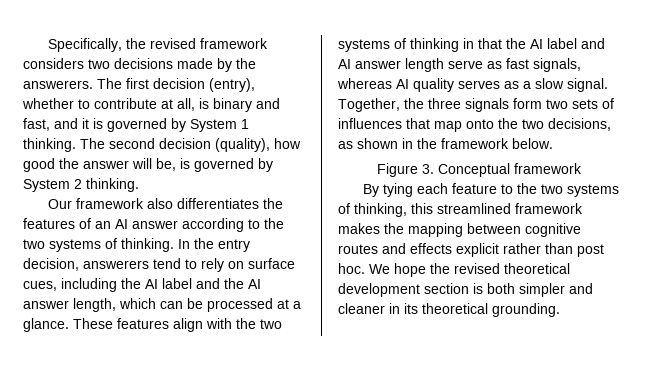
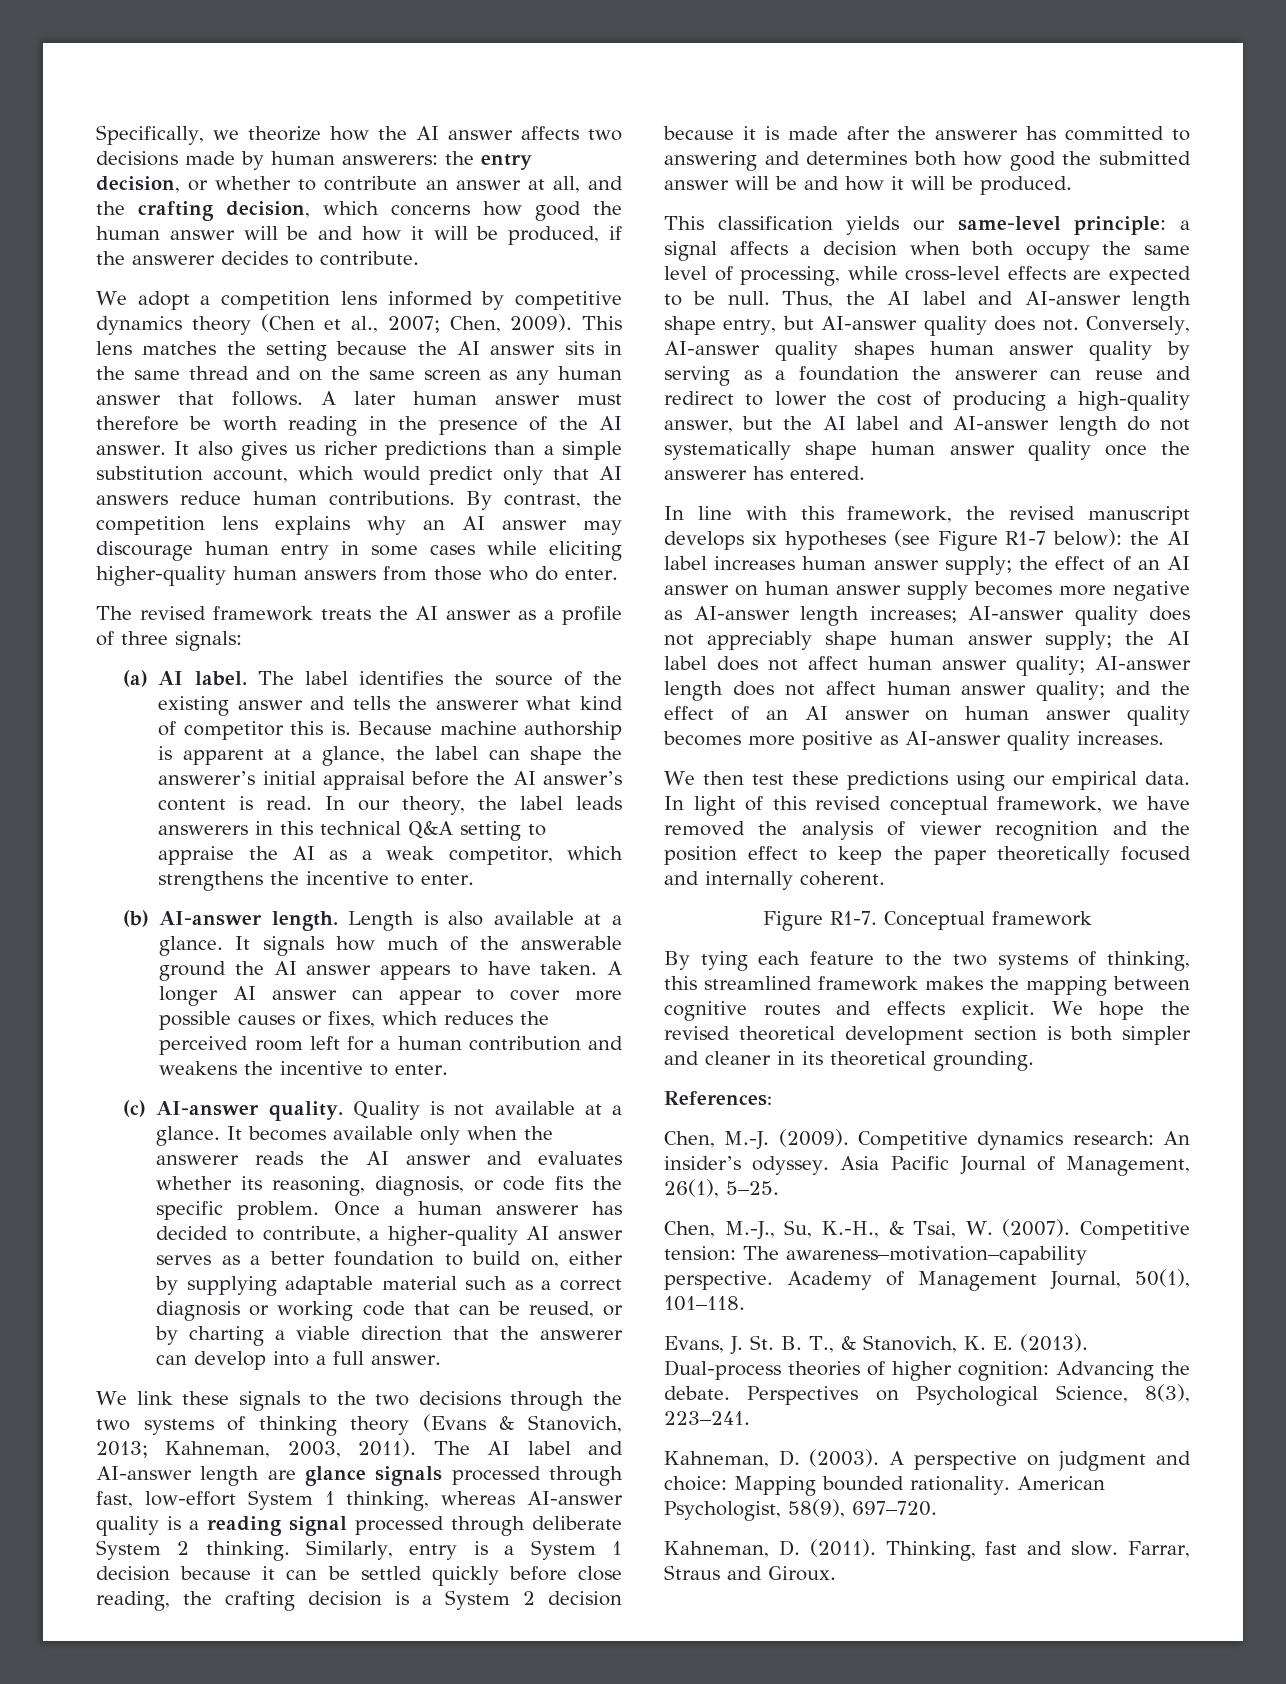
[125,38,268,49] [23,58,256,72] [23,78,255,92] [22,98,280,112] [23,118,249,132] [23,138,301,152] [23,158,273,172] [23,178,139,192] [47,198,283,209] [23,218,284,232] [23,238,250,252] [23,258,295,272] [23,278,261,292] [23,298,301,312] [23,318,232,332] the revised framework considers two decisions made by the answerers. The first decision (entry), whether to contribute at all, is binary and fast, and it is governed by System 1 thinking. The second decision (quality), how good the answer will be, is governed by System 2 thinking. // Our framework also differentiates the features of an AI answer according to the two systems of thinking. In the entry decision, answerers tend to rely on surface cues, including the AI label and the AI answer length, which can be processed at a glance. These features align with -> [212,126,622,141] [96,151,532,170] [96,176,623,193] [96,201,622,221] [96,226,623,245] [96,251,419,266] [96,291,622,310] [96,314,622,335] [96,341,622,361] [96,366,622,385] [96,391,622,406] [96,416,623,436] [96,441,623,461] [96,466,622,485] [96,491,622,510] [96,516,622,535] [96,541,622,561] [96,566,618,586] [96,606,623,625] [96,631,242,651] [123,670,622,687] [158,696,624,716] [158,721,622,740] [158,746,622,766] [158,771,622,790] [158,796,622,815] [158,820,547,841] [158,846,623,865] [158,871,475,891] [123,910,623,931] [159,936,622,956] [159,961,622,981] [159,986,622,1006] [159,1011,550,1030] [159,1036,623,1055] [159,1061,449,1076] [123,1100,623,1121] [156,1126,554,1146] [156,1151,622,1165] [156,1176,622,1196] [156,1201,622,1220] [156,1226,623,1246] [156,1251,623,1268] [155,1276,623,1296] [156,1301,623,1321] [155,1326,623,1346] [156,1351,442,1370] [96,1391,585,1411] we theorize how the AI answer affects two decisions made by human answerers: the entry decision, or whether to contribute an answer at all, and the crafting decision, which concerns how good the human answer will be and how it will be produced, if the answerer decides to contribute. // We adopt a competition lens informed by competitive dynamics theory (Chen et al., 2007; Chen, 2009). This lens matches the setting because the AI answer sits in the same thread and on the same screen as any human answer that follows. A later human answer must therefore be worth reading in the presence of the AI answer. It also gives us richer predictions than a simple substitution account, which would predict only that AI answers reduce human contributions. By contrast, the competition lens explains why an AI answer may discourage human entry in some cases while eliciting higher-quality human answers from those who do enter. // The revised framework treats the AI answer as a profile of three signals: // (a) AI label. The label identifies the source of the existing answer and tells the answerer what kind of competitor this is. Because machine authorship is apparent at a glance, the label can shape the answerer’s initial appraisal before the AI answer’s content is read. In our theory, the label leads answerers in this technical Q&A setting to appraise the AI as a weak competitor, which strengthens the incentive to enter. // (b) AI-answer length. Length is also available at a glance. It signals how much of the answerable ground the AI answer appears to have taken. A longer AI answer can appear to cover more possible causes or fixes, which reduces the perceived room left for a human contribution and weakens the incentive to enter. // (c) AI-answer quality. Quality is not available at a glance. It becomes available only when the answerer reads the AI answer and evaluates whether its reasoning, diagnosis, or code fits the specific problem. Once a human answerer has decided to contribute, a higher-quality AI answer serves as a better foundation to build on, either by supplying adaptable material such as a correct diagnosis or working code that can be reused, or by charting a viable direction that the answerer can develop into a full answer. // We link these signals to the two decisions through
[463,38,605,49] [338,58,581,72] [337,78,608,92] [338,98,614,112] [338,118,611,132] [338,138,553,149] [376,163,434,177] in that the AI label and AI answer length serve as fast signals, whereas AI quality serves as a slow signal. Together, the three signals form two sets of influences that map onto the two decisions, as shown in the framework below. // Figure 3. -> [350,1414,622,1435] [96,1439,624,1458] [96,1466,623,1486] [96,1490,623,1511] [96,1516,622,1536] [96,1540,622,1561] [96,1566,622,1586] [96,1590,622,1611] [663,126,1190,141] [664,151,1191,171] [664,176,1072,195] [664,216,1190,235] [664,241,1190,261] [664,266,1191,286] [664,291,1191,311] [664,316,1191,336] [664,341,1190,361] [664,366,1191,386] [664,391,1190,411] [664,416,1190,436] [664,441,1190,461] [664,466,865,480] [664,506,1190,525] [664,529,1190,551] [664,556,1190,575] [664,581,1190,601] [664,606,1190,626] [664,631,1190,650] [664,656,1191,676] [664,681,1190,701] [664,706,1190,726] [663,731,1164,751] [664,771,1190,791] [664,796,1190,816] [664,821,1190,841] [664,846,1191,865] [664,871,885,890] [762,911,877,931] theory (Evans & Stanovich, 2013; Kahneman, 2003, 2011). The AI label and AI-answer length are glance signals processed through fast, low-effort System 1 thinking, whereas AI-answer quality is a reading signal processed through deliberate System 2 thinking. Similarly, entry is a System 1 decision because it can be settled quickly before close reading, the crafting decision is a System 2 decision because it is made after the answerer has committed to answering and determines both how good the submitted answer will be and how it will be produced. // This classification yields our same-level principle: a signal affects a decision when both occupy the same level of processing, while cross-level effects are expected to be null. Thus, the AI label and AI-answer length shape entry, but AI-answer quality does not. Conversely, AI-answer quality shapes human answer quality by serving as a foundation the answerer can reuse and redirect to lower the cost of producing a high-quality answer, but the AI label and AI-answer length do not systematically shape human answer quality once the answerer has entered. // In line with this framework, the revised manuscript develops six hypotheses (see Figure R1-7 below): the AI label increases human answer supply; the effect of an AI answer on human answer supply becomes more negative as AI-answer length increases; AI-answer quality does not appreciably shape human answer supply; the AI label does not affect human answer quality; AI-answer length does not affect human answer quality; and the effect of an AI answer on human answer quality becomes more positive as AI-answer quality increases. // We then test these predictions using our empirical data. In light of this revised conceptual framework, we have removed the analysis of viewer recognition and the position effect to keep the paper theoretically focused and internally coherent. // Figure R1-7.
[456,243,604,257] [338,263,365,274] explicit rather than post hoc. -> [961,1001,1035,1020] explicit.
(560, 310) none -> [664,1091,772,1106] [664,1129,1190,1150] [664,1156,1190,1176] [664,1179,779,1198] [664,1219,1190,1240] [664,1246,1087,1265] [664,1269,1190,1291] [664,1296,745,1311] [664,1334,1088,1355] [664,1360,1190,1381] [664,1384,1190,1406] [664,1411,750,1425] [664,1449,1191,1471] [664,1476,1105,1496] [664,1499,937,1521] [664,1539,1191,1561] [664,1565,836,1581] // References: // Chen, M.-J. (2009). Competitive dynamics research: An insider’s odyssey. Asia Pacific Journal of Management, 26(1), 5–25. // Chen, M.-J., Su, K.-H., & Tsai, W. (2007). Competitive tension: The awareness–motivation–capability perspective. Academy of Management Journal, 50(1), 101–118. // Evans, J. St. B. T., & Stanovich, K. E. (2013). Dual-process theories of higher cognition: Advancing the debate. Perspectives on Psychological Science, 8(3), 223–241. // Kahneman, D. (2003). A perspective on judgment and choice: Mapping bounded rationality. American Psychologist, 58(9), 697–720. // Kahneman, D. (2011). Thinking, fast and slow. Farrar, Straus and Giroux.

